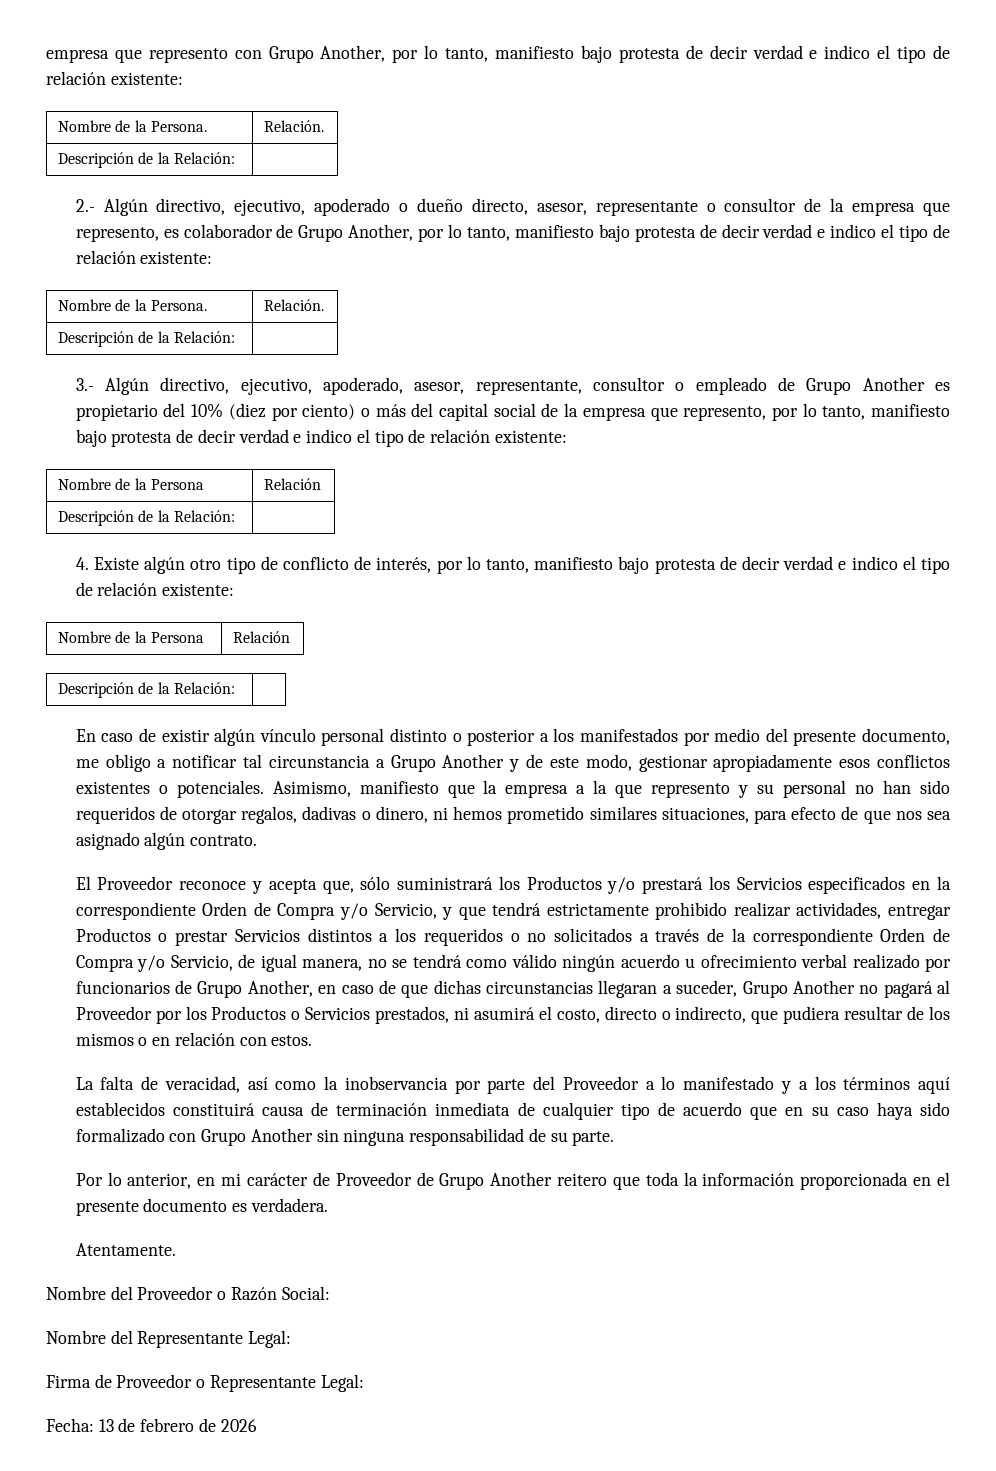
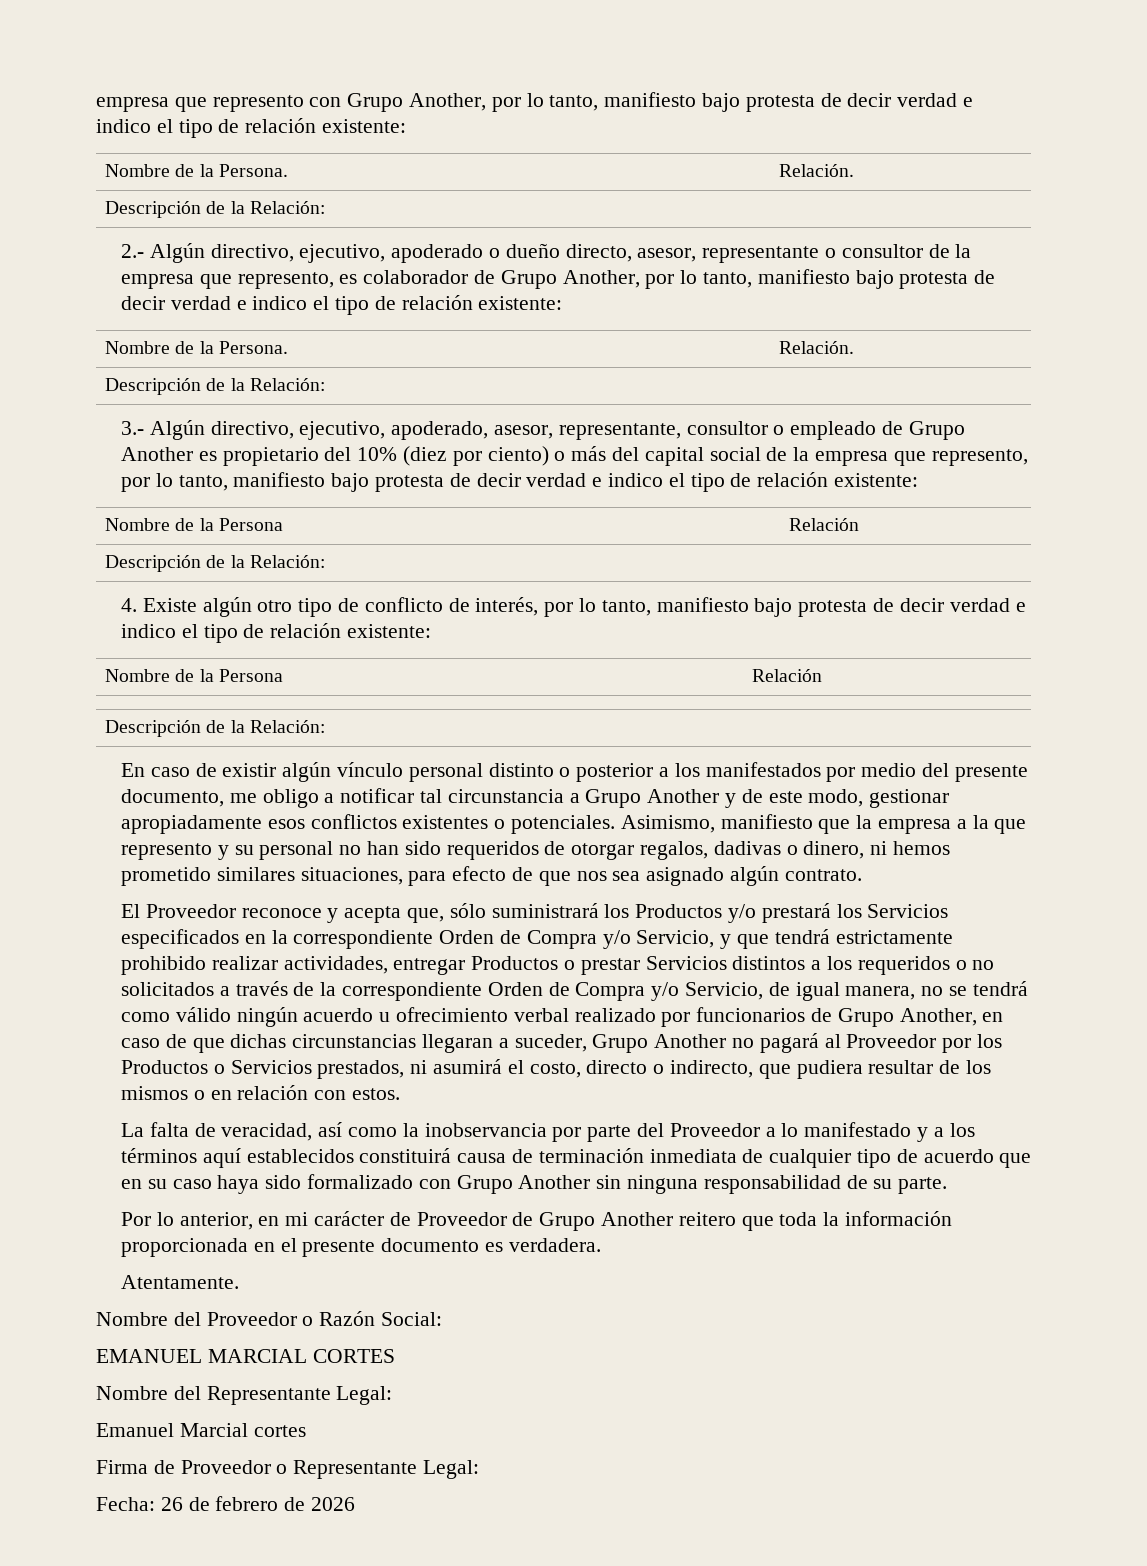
(330, 1293) none -> [96,1349,395,1363] // EMANUEL MARCIAL CORTES
(292, 1339) none -> [96,1423,306,1437] // Emanuel Marcial cortes
[98,1419,114,1432] 13 -> [160,1497,183,1511] 26

